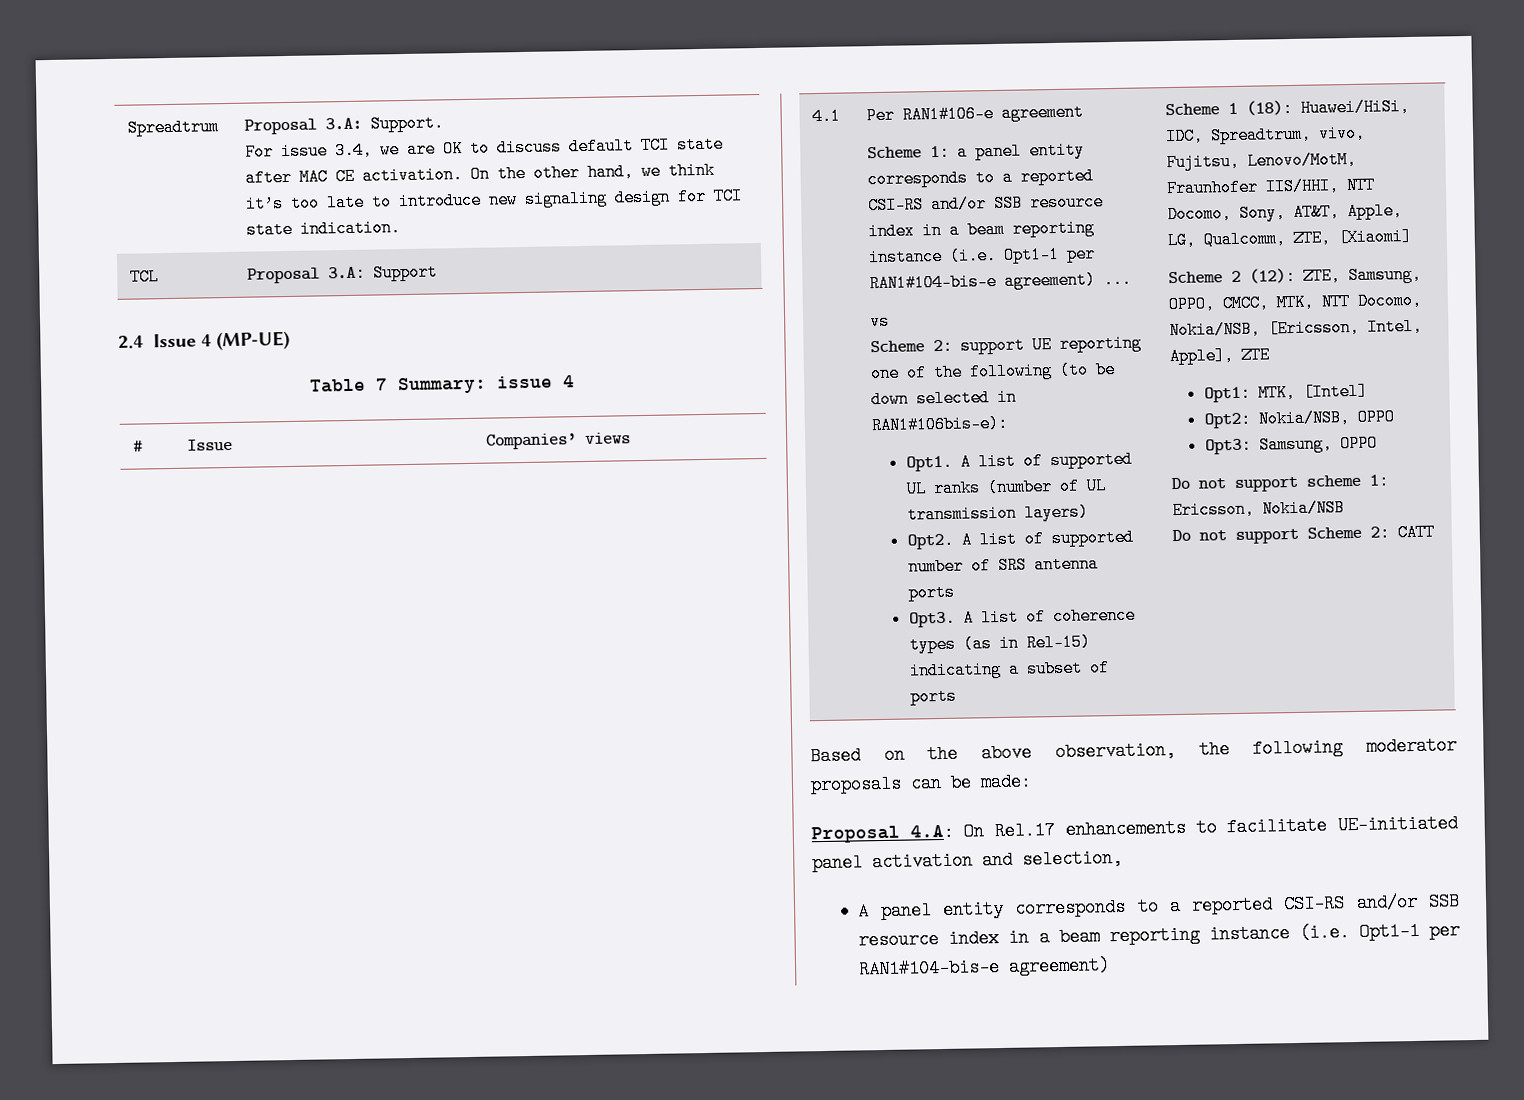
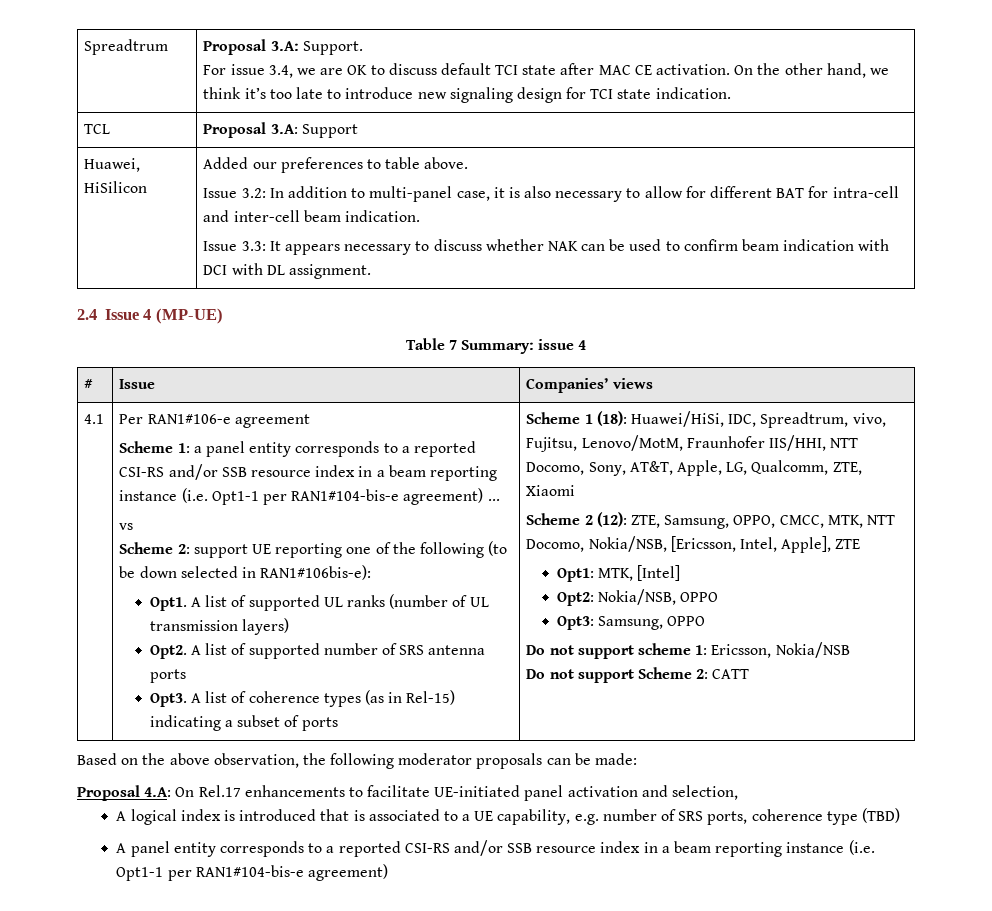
(439, 272) none -> [84,158,141,172] [84,181,148,193] [203,157,469,173] [203,186,899,202] [203,210,421,222] [203,239,890,255] [203,263,372,279] // Huawei, HiSilicon | Added our preferences to table above. // Issue 3.2: In addition to multi-panel case, it is also necessary to allow for different BAT for intra-cell and inter-cell beam indication. // Issue 3.3: It appears necessary to discuss whether NAK can be used to confirm beam indication with DCI with DL assignment.
[1338,227,1413,247] [Xiaomi] -> [526,485,576,496] Xiaomi
(1123, 858) none -> [116,808,900,825] // A logical index is introduced that is associated to a UE capability, e.g. number of SRS ports, coherence type (TBD)

